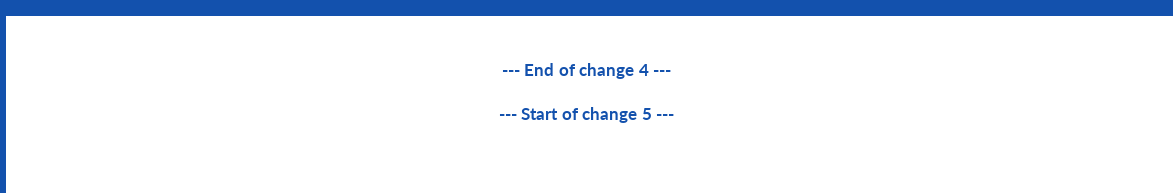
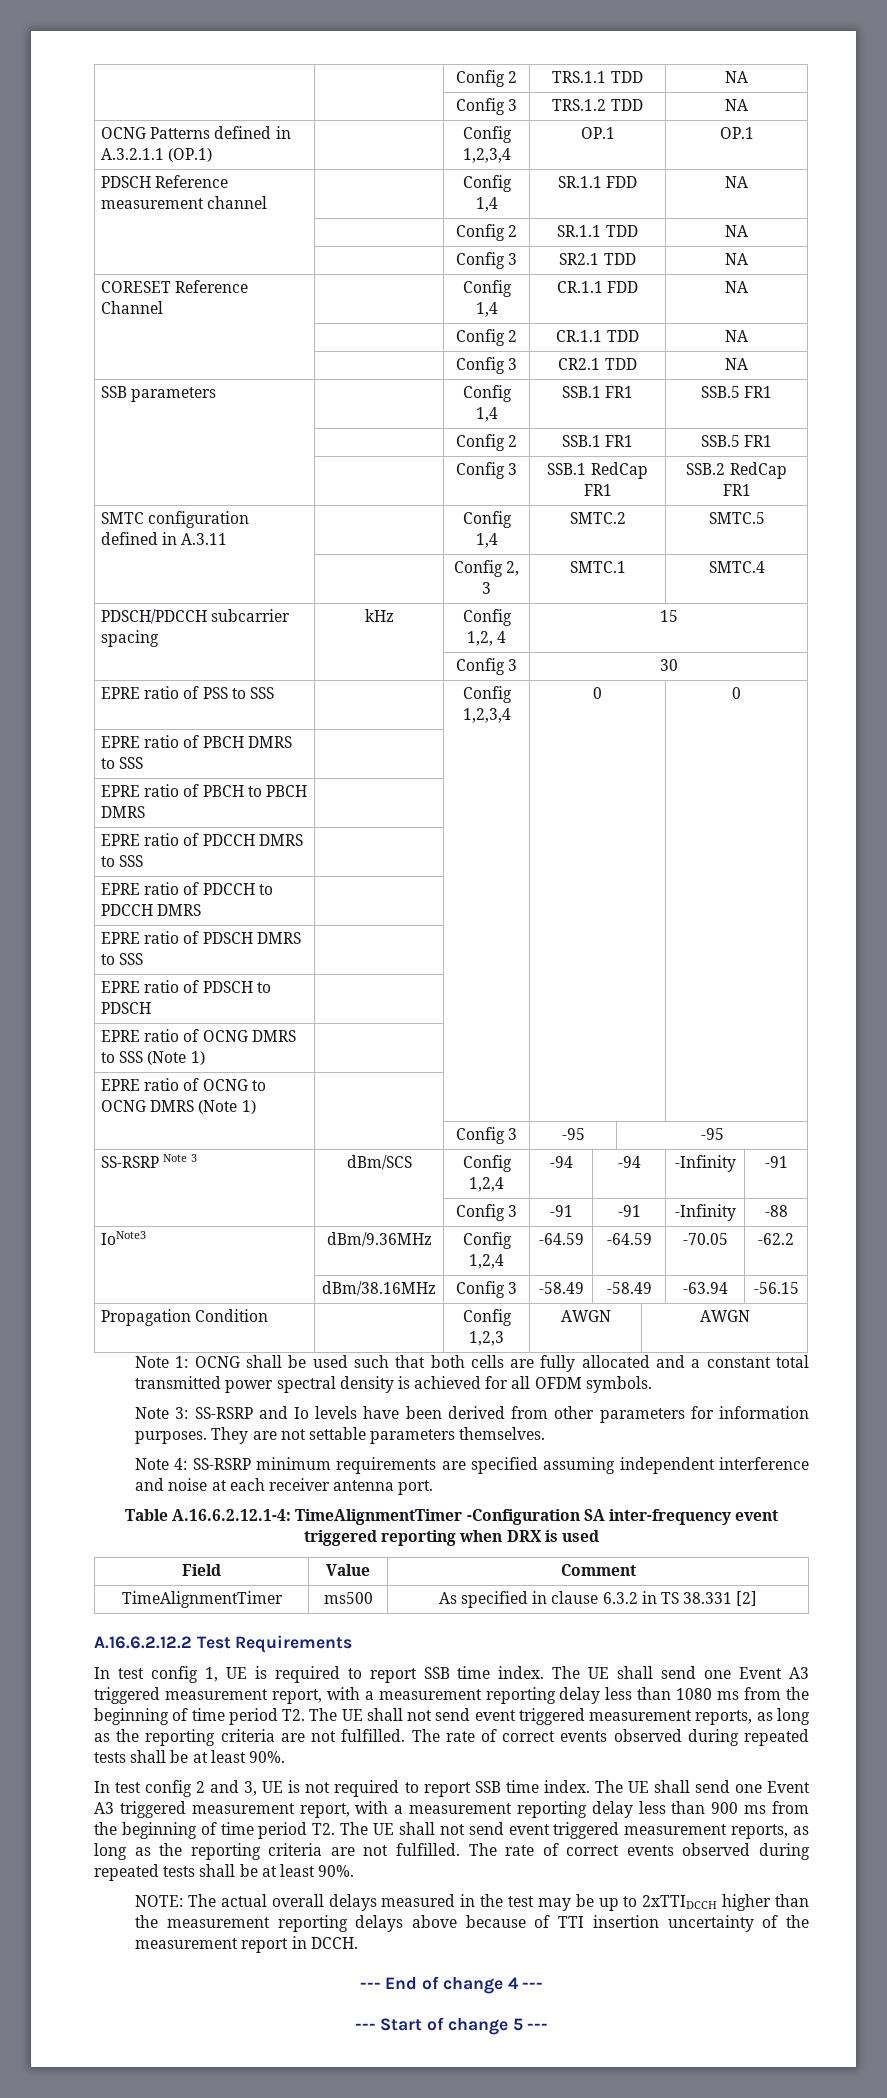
(501, 73) none -> [455,70,518,87] [552,71,643,83] [725,71,748,83] [455,98,518,115] [552,99,643,111] [725,99,748,111] [101,126,291,139] [101,148,213,162] [462,126,512,143] [462,148,511,163] [580,127,615,139] [719,127,754,139] [101,175,229,188] [101,196,268,209] [462,175,512,192] [475,197,498,212] [557,176,638,188] [725,176,748,188] [455,224,518,241] [557,225,638,237] [725,225,748,237] [455,252,518,269] [559,253,636,265] [725,253,748,265] [101,280,249,293] [101,301,164,314] [462,280,512,297] [475,302,498,317] [556,281,639,293] [725,281,748,293] [455,329,518,346] [556,330,639,342] [725,330,748,342] [455,357,518,374] [558,358,637,370] [725,358,748,370] [101,386,217,402] [462,385,512,402] [475,407,498,422] [561,386,634,398] [700,386,773,398] [455,434,518,451] [561,435,634,447] [700,435,773,447] [455,462,518,479] [547,462,648,479] [583,484,612,496] [686,462,787,479] [722,484,751,496] [101,511,250,528] [101,532,228,545] [462,511,512,528] [475,533,498,548] [569,512,626,524] [708,512,765,524] [453,560,520,577] [482,582,491,594] [569,561,626,573] [708,561,765,573] [101,609,291,624] [101,630,160,647] [364,609,394,622] [462,609,512,626] [466,631,507,646] [659,610,678,622] [455,658,518,675] [659,659,678,671] [101,686,274,699] [462,686,512,703] [462,708,511,723] [593,687,602,699] [732,687,741,699] [101,735,292,748] [101,757,144,769] [101,784,307,797] [101,806,146,818] [101,833,303,846] [101,855,144,867] [101,882,273,895] [101,904,202,916] [101,931,301,944] [101,953,144,965] [101,980,271,993] [101,1002,152,1014] [101,1029,296,1042] [101,1051,205,1065] [101,1078,266,1091] [101,1100,256,1114] [455,1127,518,1144] [561,1128,585,1140] [700,1128,724,1140] [101,1154,198,1168] [346,1155,412,1170] [462,1155,512,1172] [469,1177,504,1192] [549,1156,573,1168] [617,1156,641,1168] [674,1155,736,1172] [764,1156,788,1168] [455,1204,518,1221] [549,1205,573,1217] [617,1205,641,1217] [674,1204,736,1221] [764,1205,788,1217] [101,1231,147,1245] [326,1232,432,1247] [462,1232,512,1249] [469,1254,504,1269] [538,1233,584,1245] [606,1233,652,1245] [682,1233,728,1245] [758,1233,794,1245] [322,1281,436,1296] [455,1281,518,1298] [538,1282,584,1294] [606,1282,652,1294] [682,1282,728,1294] [753,1282,799,1294] [101,1309,269,1326] [462,1309,512,1326] [469,1331,504,1346] [560,1310,611,1322] [699,1310,750,1322] [135,1355,809,1372] [135,1376,652,1393] [135,1406,809,1423] [135,1427,546,1444] [135,1457,809,1474] [135,1478,434,1495] [124,1509,779,1525] [304,1530,599,1546] [182,1564,221,1576] [326,1564,370,1576] [560,1564,636,1576] [121,1591,283,1608] [323,1592,373,1604] [438,1591,758,1608] [94,1635,353,1653] [94,1666,810,1683] [94,1687,809,1704] [94,1708,810,1725] [94,1729,809,1746] [94,1750,285,1763] [94,1780,810,1797] [94,1801,809,1818] [94,1822,810,1839] [94,1843,810,1860] [94,1864,355,1881] [135,1894,810,1911] [135,1915,809,1932] [135,1936,358,1953] | | Config 2 | TRS.1.1 TDD | NA // | | Config 3 | TRS.1.2 TDD | NA // OCNG Patterns defined in A.3.2.1.1 (OP.1) | | Config 1,2,3,4 | OP.1 | OP.1 // PDSCH Reference measurement channel | | Config 1,4 | SR.1.1 FDD | NA // | | Config 2 | SR.1.1 TDD | NA // | | Config 3 | SR2.1 TDD | NA // CORESET Reference Channel | | Config 1,4 | CR.1.1 FDD | NA // | | Config 2 | CR.1.1 TDD | NA // | | Config 3 | CR2.1 TDD | NA // SSB parameters | | Config 1,4 | SSB.1 FR1 | SSB.5 FR1 // | | Config 2 | SSB.1 FR1 | SSB.5 FR1 // | | Config 3 | SSB.1 RedCap FR1 | SSB.2 RedCap FR1 // SMTC configuration defined in A.3.11 | | Config 1,4 | SMTC.2 | SMTC.5 // | | Config 2, 3 | SMTC.1 | SMTC.4 // PDSCH/PDCCH subcarrier spacing | kHz | Config 1,2, 4 | 15 // | | Config 3 | 30 // EPRE ratio of PSS to SSS | | Config 1,2,3,4 | 0 | 0 // EPRE ratio of PBCH DMRS to SSS | | | | // EPRE ratio of PBCH to PBCH DMRS | | | | // EPRE ratio of PDCCH DMRS to SSS | | | | // EPRE ratio of PDCCH to PDCCH DMRS | | | | // EPRE ratio of PDSCH DMRS to SSS | | | | // EPRE ratio of PDSCH to PDSCH | | | | // EPRE ratio of OCNG DMRS to SSS (Note 1) | | | | // EPRE ratio of OCNG to OCNG DMRS (Note 1) | | | | // | | Config 3 | -95 | -95 // SS-RSRP Note 3 | dBm/SCS | Config 1,2,4 | -94 | -94 | -Infinity | -91 // | | Config 3 | -91 | -91 | -Infinity | -88 // IoNote3 | dBm/9.36MHz | Config 1,2,4 | -64.59 | -64.59 | -70.05 | -62.2 // | dBm/38.16MHz | Config 3 | -58.49 | -58.49 | -63.94 | -56.15 // Propagation Condition | | Config 1,2,3 | AWGN | AWGN // Note 1: OCNG shall be used such that both cells are fully allocated and a constant total transmitted power spectral density is achieved for all OFDM symbols. // Note 3: SS-RSRP and Io levels have been derived from other parameters for information purposes. They are not settable parameters themselves. // Note 4: SS-RSRP minimum requirements are specified assuming independent interference and noise at each receiver antenna port. // Table A.16.6.2.12.1-4: TimeAlignmentTimer -Configuration SA inter-frequency event triggered reporting when DRX is used // Field | Value | Comment // TimeAlignmentTimer | ms500 | As specified in clause 6.3.2 in TS 38.331 [2] // A.16.6.2.12.2 Test Requirements // In test config 1, UE is required to report SSB time index. The UE shall send one Event A3 triggered measurement report, with a measurement reporting delay less than 1080 ms from the beginning of time period T2. The UE shall not send event triggered measurement reports, as long as the reporting criteria are not fulfilled. The rate of correct events observed during repeated tests shall be at least 90%. // In test config 2 and 3, UE is not required to report SSB time index. The UE shall send one Event A3 triggered measurement report, with a measurement reporting delay less than 900 ms from the beginning of time period T2. The UE shall not send event triggered measurement reports, as long as the reporting criteria are not fulfilled. The rate of correct events observed during repeated tests shall be at least 90%. // NOTE: The actual overall delays measured in the test may be up to 2xTTIDCCH higher than the measurement reporting delays above because of TTI insertion uncertainty of the measurement report in DCCH. //

